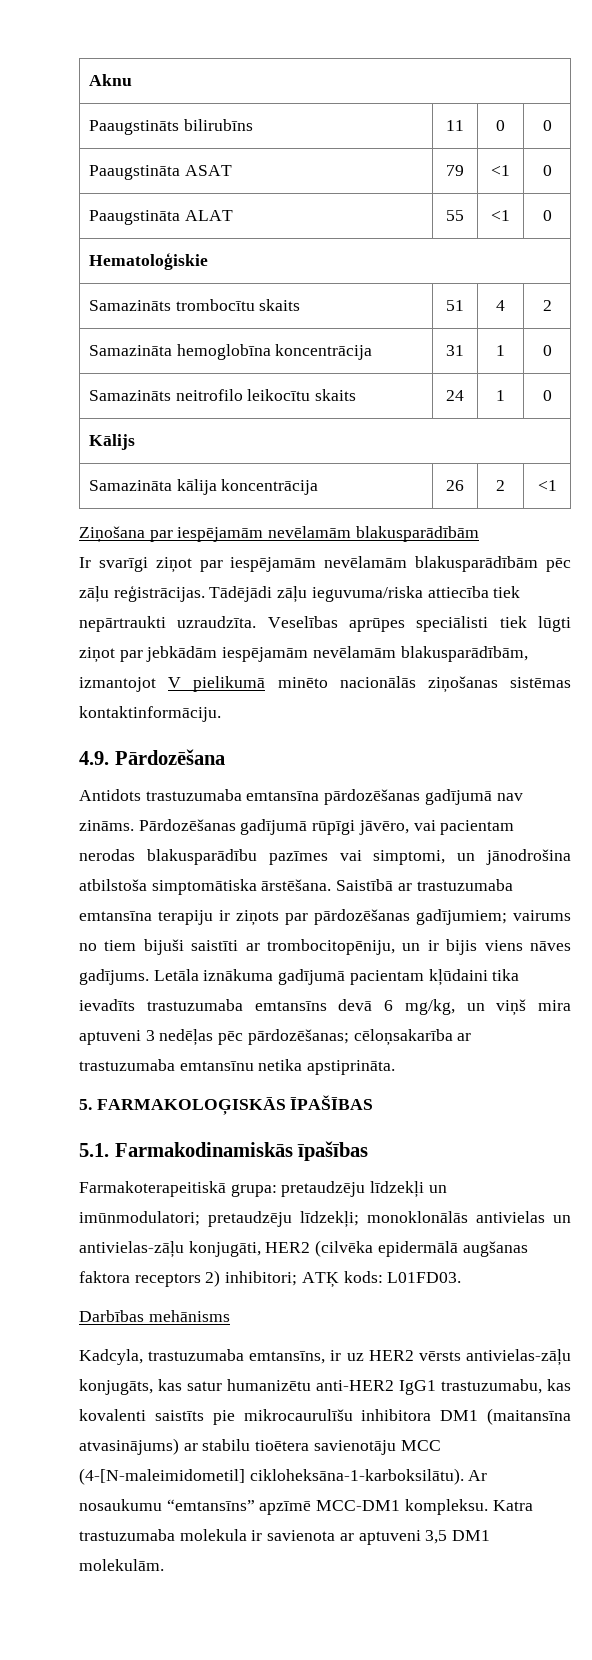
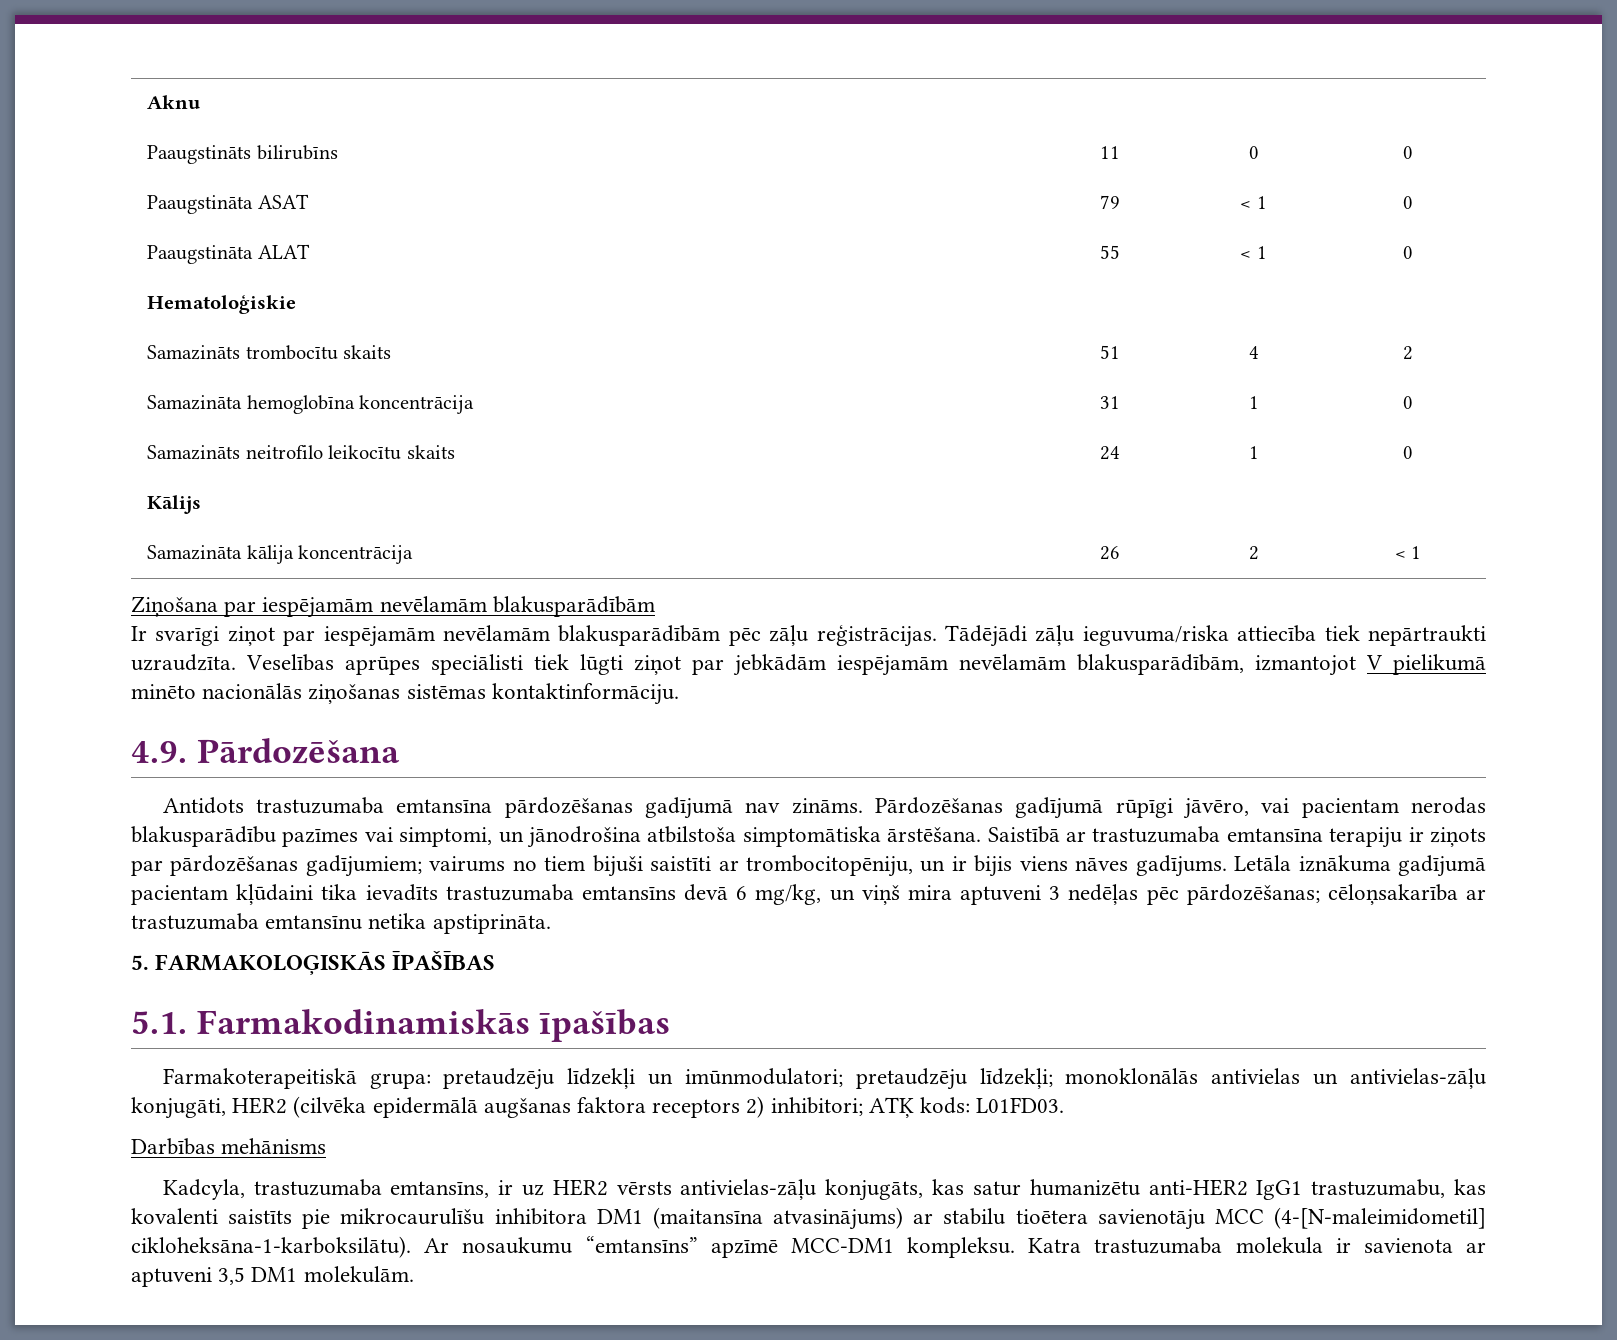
[491,165,510,176] <1 -> [1240,196,1267,209] < 1
[491,210,510,221] <1 -> [1240,246,1267,259] < 1
[537,480,557,491] <1 -> [1394,546,1422,559] < 1

